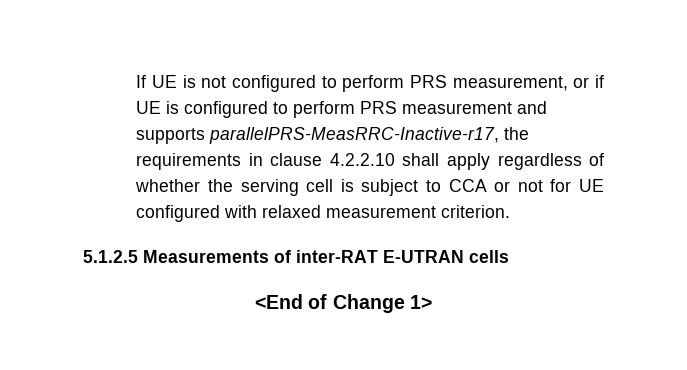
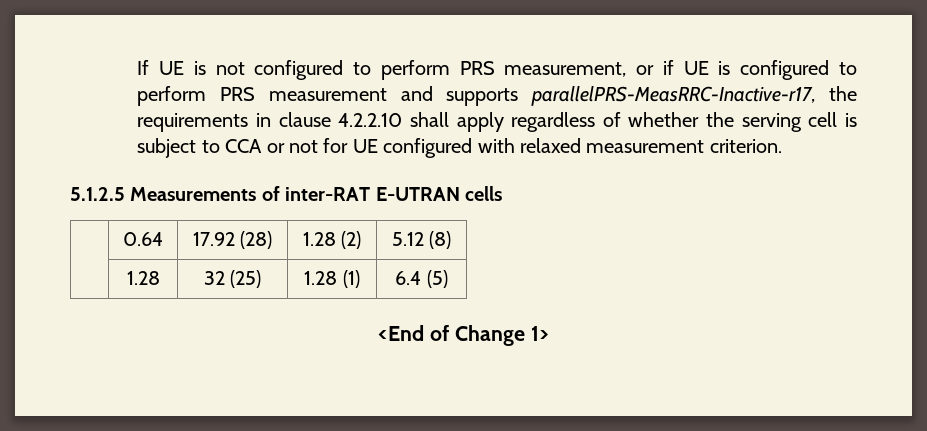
(509, 256) none -> [123,232,163,246] [192,231,273,249] [302,231,362,249] [391,231,452,249] [126,271,160,285] [203,270,262,288] [304,270,360,288] [395,270,448,288] // | 0.64 | 17.92 (28) | 1.28 (2) | 5.12 (8) // | 1.28 | 32 (25) | 1.28 (1) | 6.4 (5)

